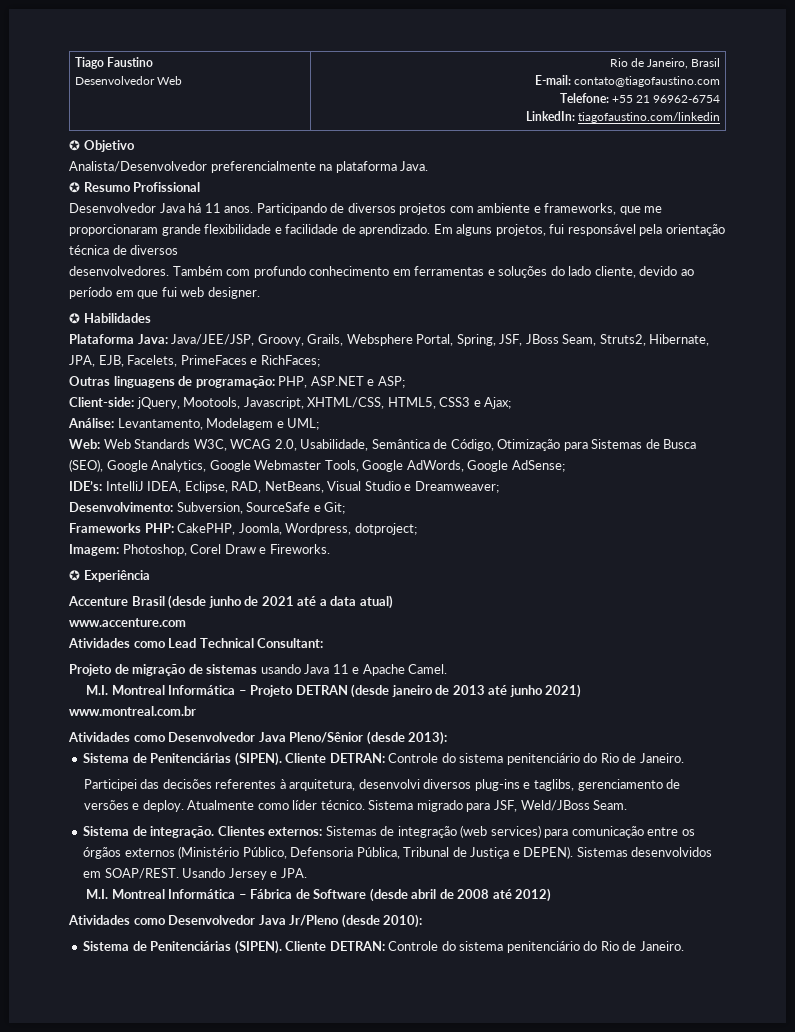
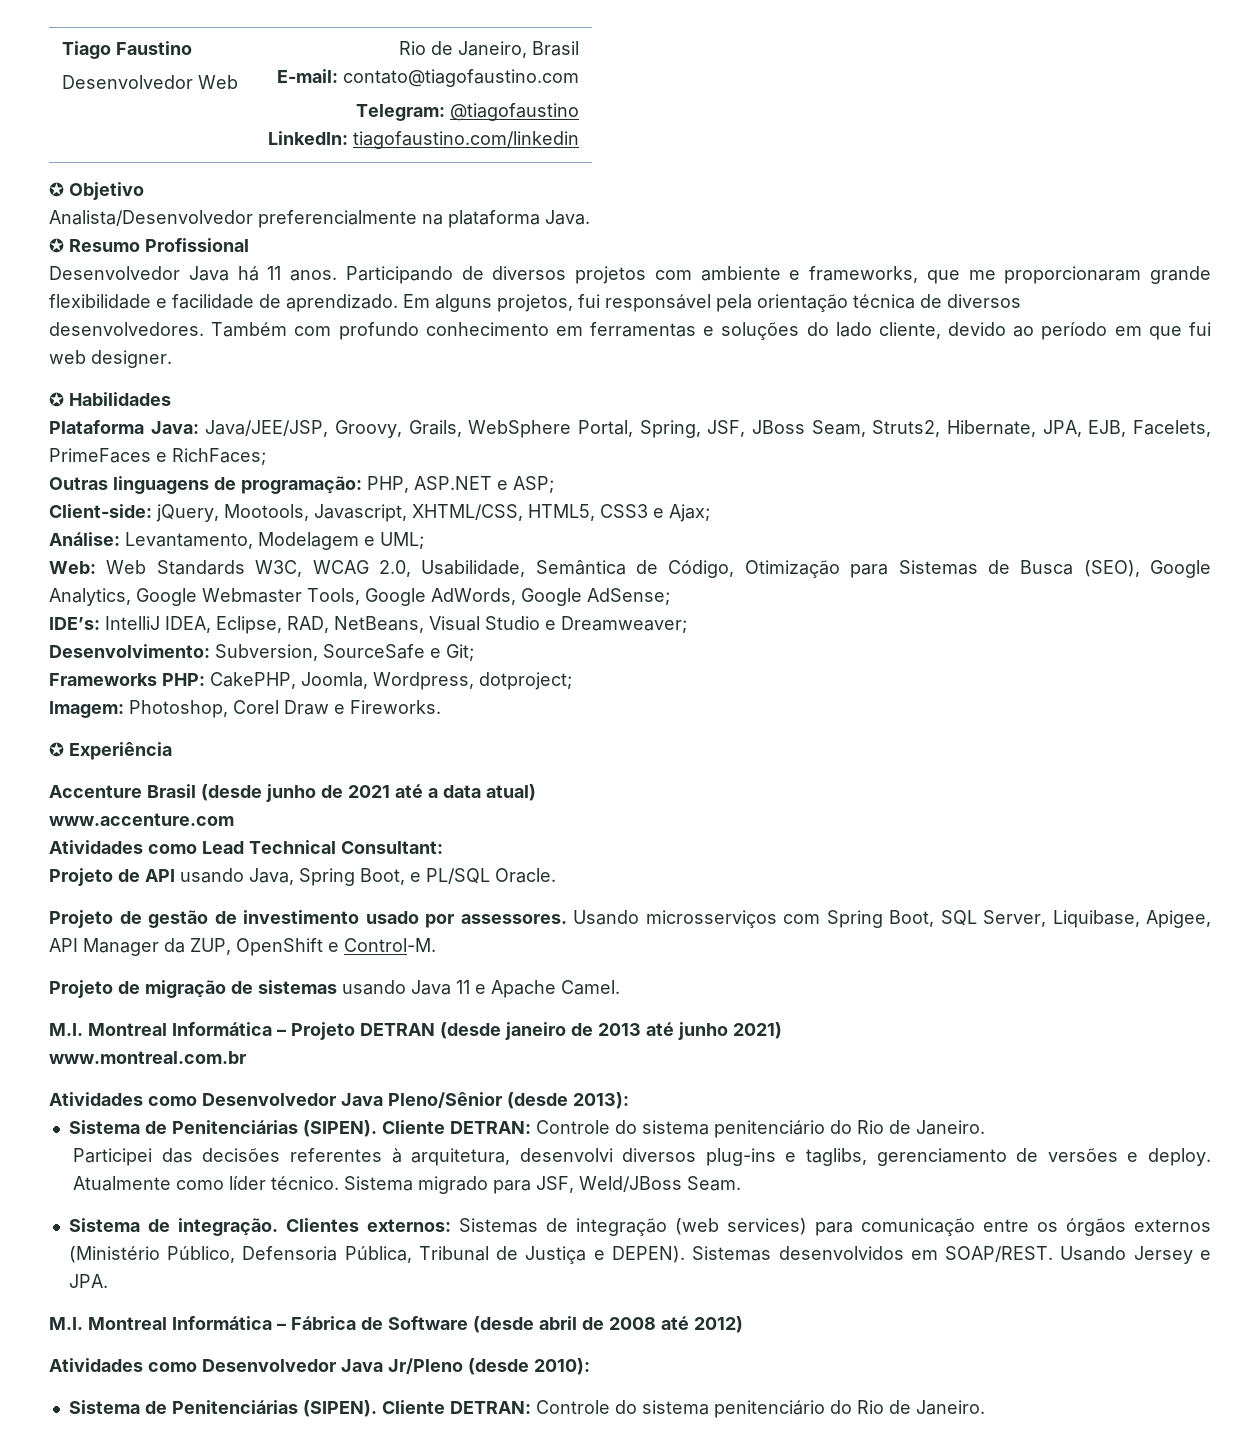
[559,93,720,103] Telefone: +55 21 96962-6754 -> [356,103,580,121] Telegram: @tiagofaustino
[346,334,413,346] Websphere -> [468,420,572,438] WebSphere
(324, 643) none -> [49,868,556,886] [49,910,1211,928] [49,938,436,956] // Projeto de API usando Java, Spring Boot, e PL/SQL Oracle. // Projeto de gestão de investimento usado por assessores. Usando microsserviços com Spring Boot, SQL Server, Liquibase, Apigee, API Manager da ZUP, OpenShift e Control-M.

